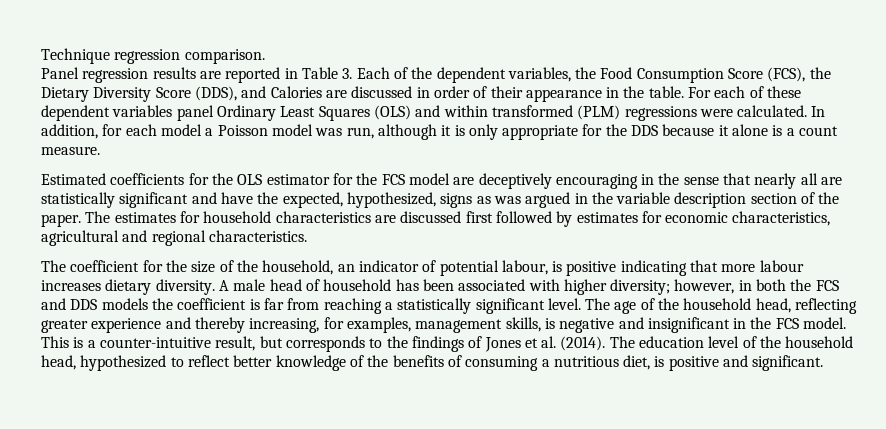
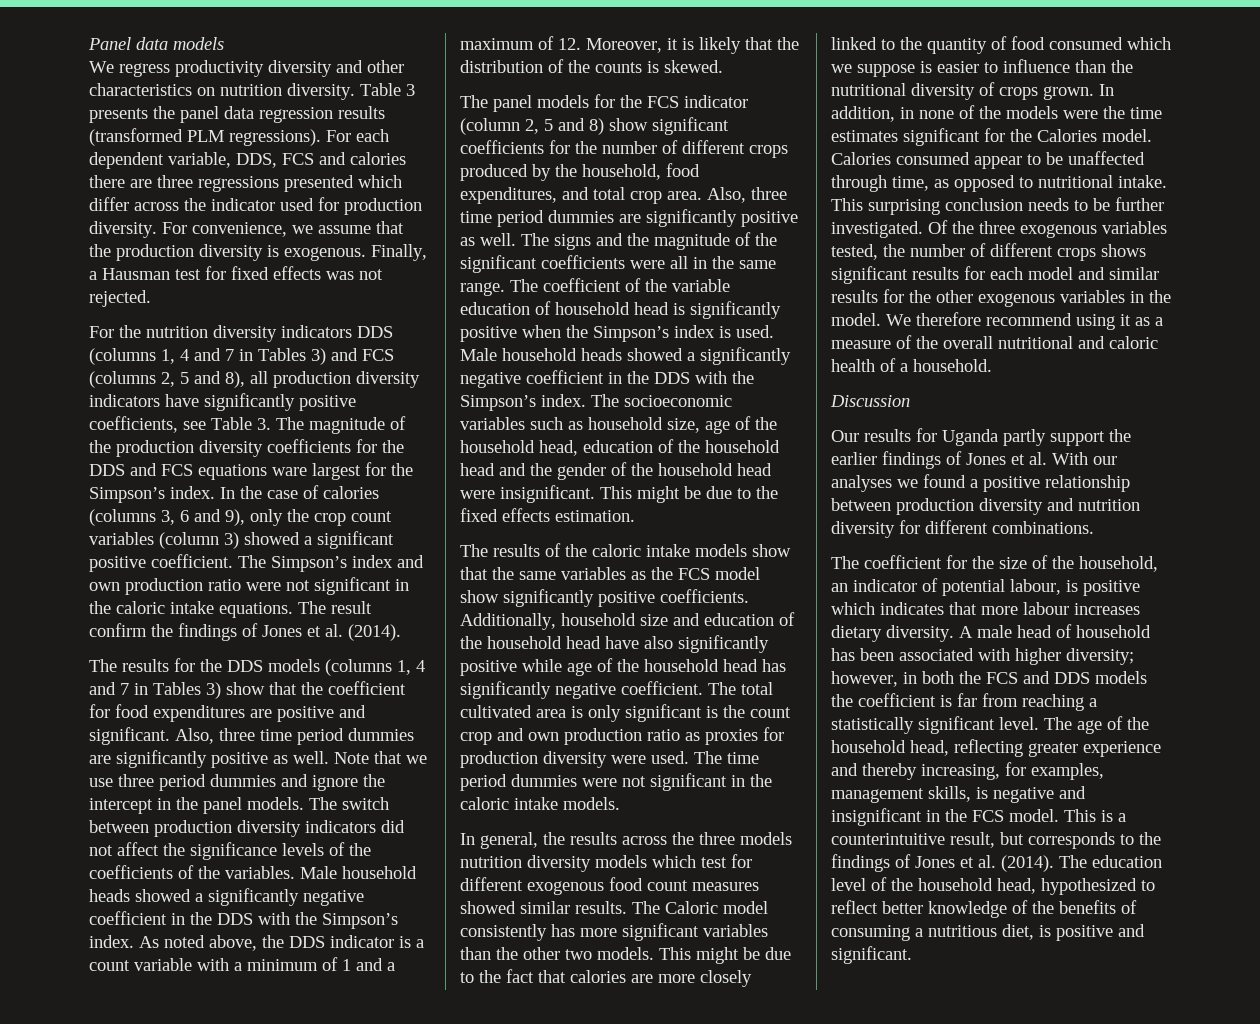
[41,48,265,64] [41,67,831,83] [41,86,802,102] [41,105,826,121] [41,124,839,140] [41,146,100,155] [41,173,843,189] [41,192,840,208] [41,211,831,227] [41,230,307,246] Technique regression comparison. // Panel regression results are reported in Table 3. Each of the dependent variables, the Food Consumption Score (FCS), the Dietary Diversity Score (DDS), and Calories are discussed in order of their appearance in the table. For each of these dependent variables panel Ordinary Least Squares (OLS) and within transformed (PLM) regressions were calculated. In addition, for each model a Poisson model was run, although it is only appropriate for the DDS because it alone is a count measure. // Estimated coefficients for the OLS estimator for the FCS model are deceptively encouraging in the sense that nearly all are statistically significant and have the expected, hypothesized, signs as was argued in the variable description section of the paper. The estimates for household characteristics are discussed first followed by estimates for economic characteristics, agricultural and regional characteristics. -> [88,37,224,50] [89,60,404,77] [89,83,415,100] [89,106,385,123] [89,128,389,146] [89,152,406,169] [89,175,402,192] [89,197,422,215] [89,221,404,238] [89,244,427,261] [89,266,383,280] [89,290,151,307] [89,325,393,342] [89,348,394,365] [89,371,420,388] [89,393,356,411] [89,416,406,434] [89,439,404,457] [89,462,413,480] [89,485,379,503] [89,509,392,526] [89,531,394,549] [89,554,424,572] [89,577,409,595] [89,601,372,618] [89,623,401,641] [89,658,425,676] [89,681,406,699] [89,704,366,722] [89,727,414,745] [89,750,427,768] [89,774,385,791] [89,797,389,814] [89,820,405,837] [89,842,371,860] [89,865,417,879] [89,888,364,906] [89,911,398,929] [89,935,424,951] [89,957,395,971] [460,36,799,54] [460,59,723,73] [460,94,748,112] [460,117,729,135] [460,140,788,158] [460,163,700,181] [460,187,787,204] [460,209,798,227] [460,232,777,250] [460,255,776,273] [460,278,730,296] [460,301,781,319] [460,325,774,342] [460,347,791,365] [460,370,754,388] [460,394,732,411] [460,416,777,434] [460,439,780,456] [460,462,772,480] [460,485,778,503] [460,508,635,522] [460,543,791,557] [460,567,760,580] [460,589,749,607] [460,612,795,630] [460,635,769,653] [460,658,786,676] [460,681,773,699] [460,704,791,722] [460,727,784,745] [460,751,759,768] [460,773,772,791] [460,797,620,810] [460,832,792,849] [460,854,752,872] [460,877,759,895] [460,901,768,914] [460,923,768,941] [460,947,791,964] [460,969,752,987] [831,36,1171,54] [831,59,1133,77] [831,82,1114,100] [831,105,1162,122] [831,128,1152,146] [831,151,1145,169] [831,175,1167,192] [831,197,1164,215] [831,220,1167,238] [831,243,1146,261] [831,266,1159,284] [831,289,1171,307] [831,312,1163,330] [831,335,1158,349] [831,358,992,372] [830,395,910,407] [831,428,1131,446] [831,451,1117,469] [831,474,1130,492] [831,498,1140,515] [831,520,1094,538] Panel data models // We regress productivity diversity and other characteristics on nutrition diversity. Table 3 presents the panel data regression results (transformed PLM regressions). For each dependent variable, DDS, FCS and calories there are three regressions presented which differ across the indicator used for production diversity. For convenience, we assume that the production diversity is exogenous. Finally, a Hausman test for fixed effects was not rejected. // For the nutrition diversity indicators DDS (columns 1, 4 and 7 in Tables 3) and FCS (columns 2, 5 and 8), all production diversity indicators have significantly positive coefficients, see Table 3. The magnitude of the production diversity coefficients for the DDS and FCS equations ware largest for the Simpson’s index. In the case of calories (columns 3, 6 and 9), only the crop count variables (column 3) showed a significant positive coefficient. The Simpson’s index and own production ratio were not significant in the caloric intake equations. The result confirm the findings of Jones et al. (2014). // The results for the DDS models (columns 1, 4 and 7 in Tables 3) show that the coefficient for food expenditures are positive and significant. Also, three time period dummies are significantly positive as well. Note that we use three period dummies and ignore the intercept in the panel models. The switch between production diversity indicators did not affect the significance levels of the coefficients of the variables. Male household heads showed a significantly negative coefficient in the DDS with the Simpson’s index. As noted above, the DDS indicator is a count variable with a minimum of 1 and a maximum of 12. Moreover, it is likely that the distribution of the counts is skewed. // The panel models for the FCS indicator (column 2, 5 and 8) show significant coefficients for the number of different crops produced by the household, food expenditures, and total crop area. Also, three time period dummies are significantly positive as well. The signs and the magnitude of the significant coefficients were all in the same range. The coefficient of the variable education of household head is significantly positive when the Simpson’s index is used. Male household heads showed a significantly negative coefficient in the DDS with the Simpson’s index. The socioeconomic variables such as household size, age of the household head, education of the household head and the gender of the household head were insignificant. This might be due to the fixed effects estimation. // The results of the caloric intake models show that the same variables as the FCS model show significantly positive coefficients. Additionally, household size and education of the household head have also significantly positive while age of the household head has significantly negative coefficient. The total cultivated area is only significant is the count crop and own production ratio as proxies for production diversity were used. The time period dummies were not significant in the caloric intake models. // In general, the results across the three models nutrition diversity models which test for different exogenous food count measures showed similar results. The Caloric model consistently has more significant variables than the other two models. This might be due to the fact that calories are more closely linked to the quantity of food consumed which we suppose is easier to influence than the nutritional diversity of crops grown. In addition, in none of the models were the time estimates significant for the Calories model. Calories consumed appear to be unaffected through time, as opposed to nutritional intake. This surprising conclusion needs to be further investigated. Of the three exogenous variables tested, the number of different crops shows significant results for each model and similar results for the other exogenous variables in the model. We therefore recommend using it as a measure of the overall nutritional and caloric health of a household. // Discussion // Our results for Uganda partly support the earlier findings of Jones et al. With our analyses we found a positive relationship between production diversity and nutrition diversity for different combinations.
[620,260,687,276] indicating -> [831,602,944,615] which indicates
[99,337,211,348] counter-intuitive -> [831,833,945,845] counterintuitive

